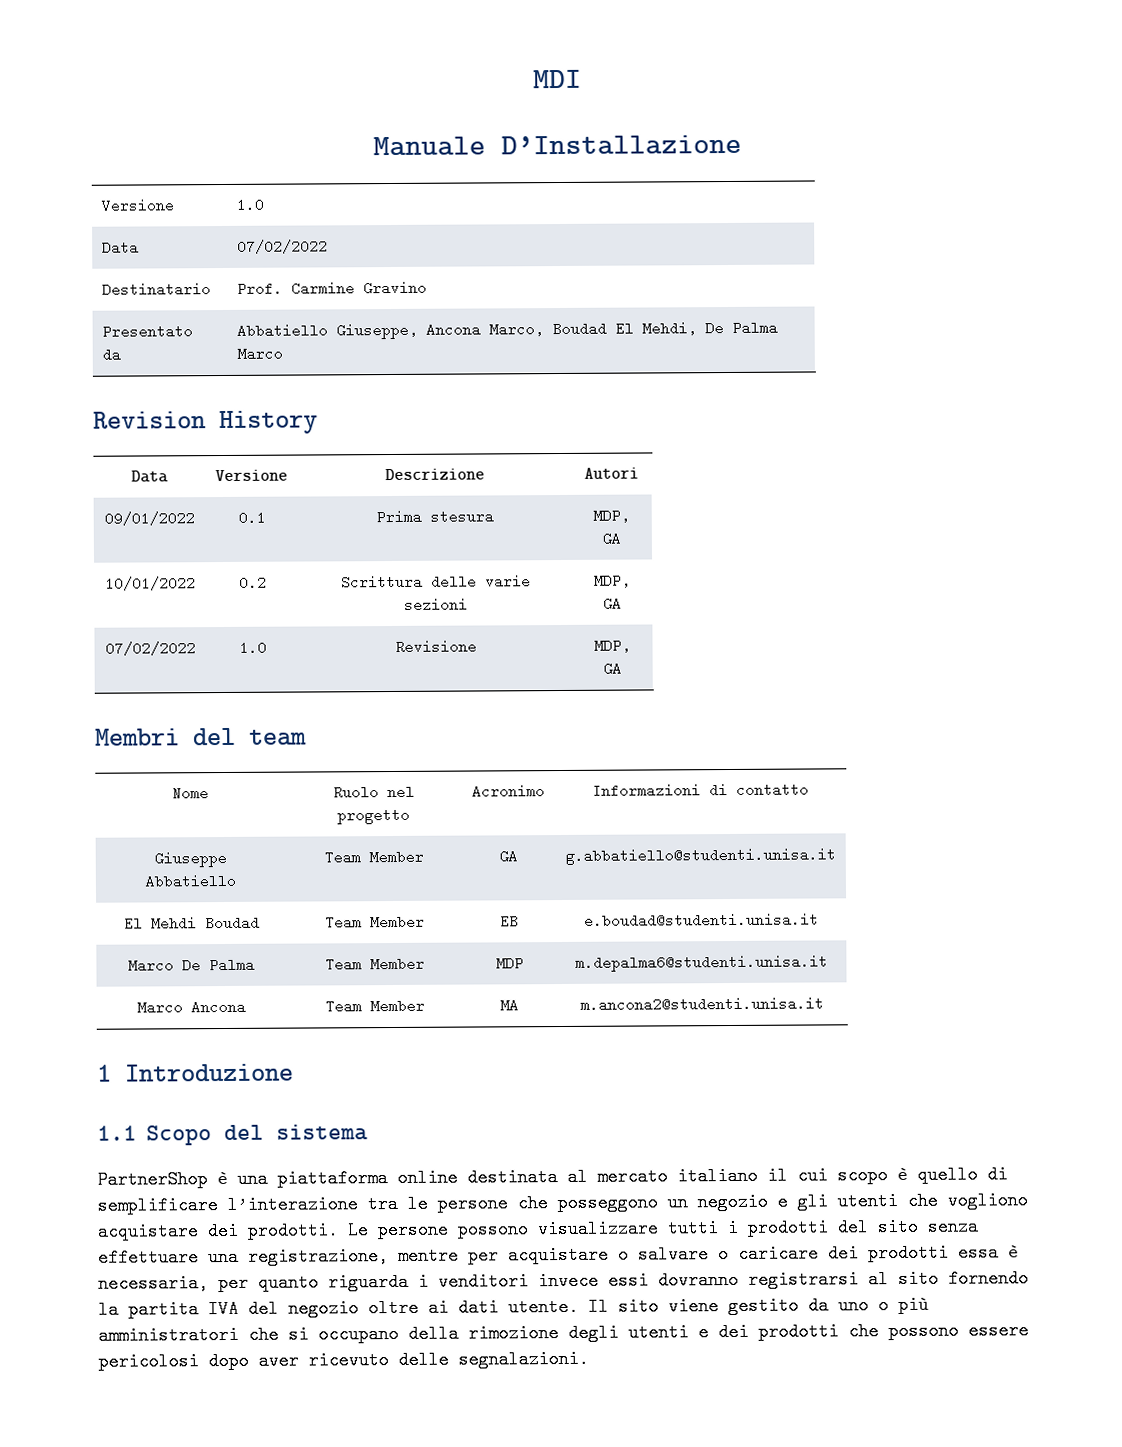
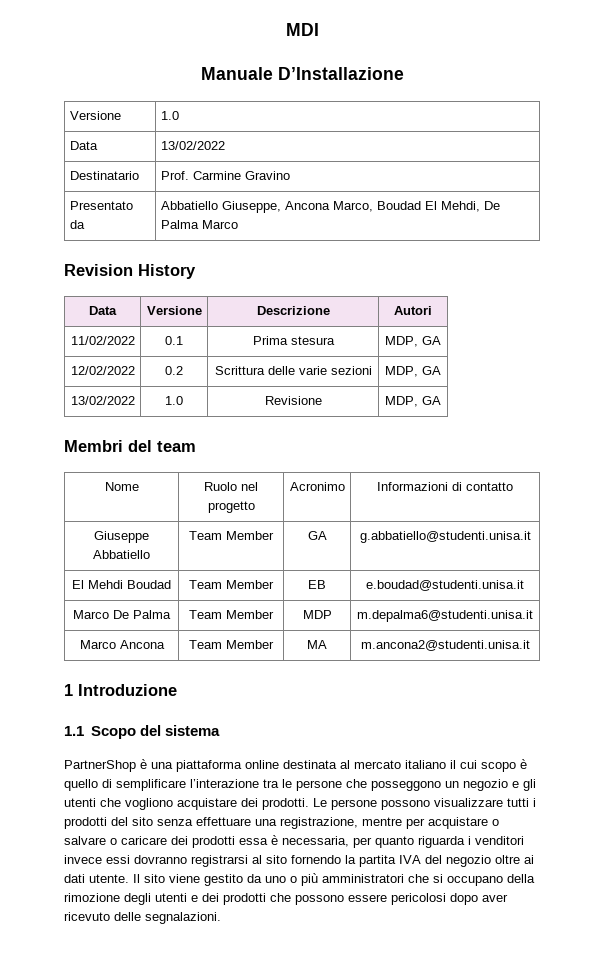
[237,239,329,254] 07/02/2022 -> [160,141,225,150] 13/02/2022
[104,511,195,526] 09/01/2022 -> [70,336,135,345] 11/02/2022
[105,576,196,591] 10/01/2022 -> [70,366,135,375] 12/02/2022
[105,641,196,656] 07/02/2022 -> [70,396,135,405] 13/02/2022

